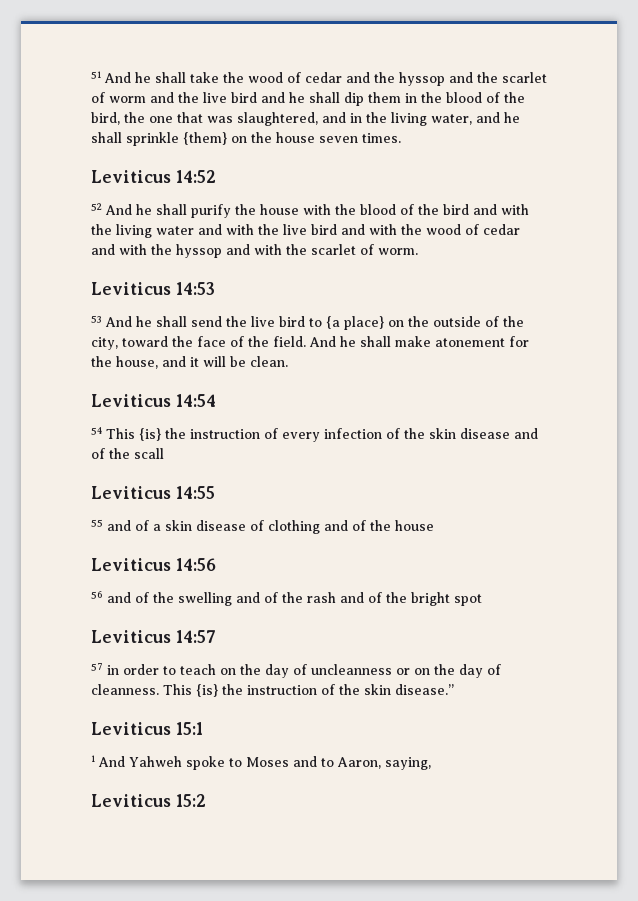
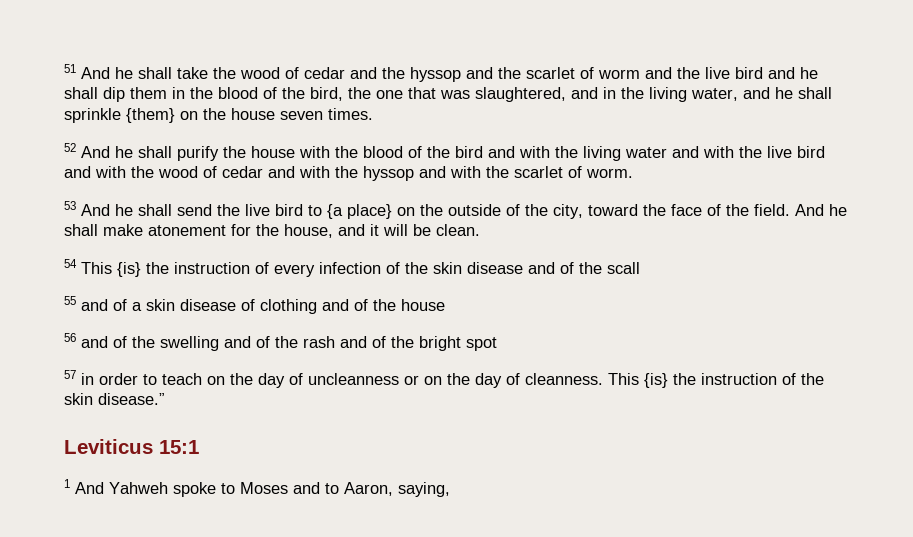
[91,170,216,183] // Leviticus 14:52 -> (373, 114) none
[91,282,215,295] // Leviticus 14:53 -> (633, 173) none
[91,394,216,407] // Leviticus 14:54 -> (480, 230) none
[91,486,215,499] // Leviticus 14:55 -> (640, 268) none
[91,558,216,571] // Leviticus 14:56 -> (445, 305) none
[91,630,216,643] // Leviticus 14:57 -> (497, 344) none
[91,794,206,807] // Leviticus 15:2 -> (450, 489) none

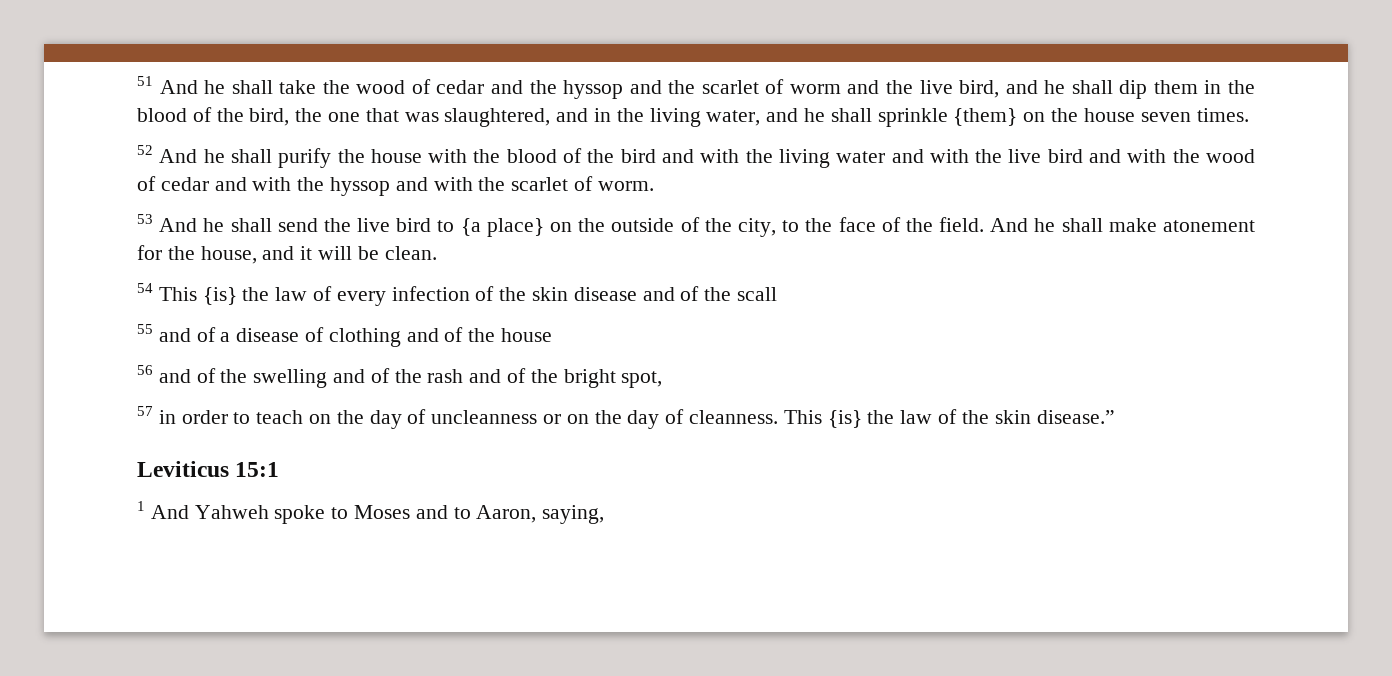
[735,67,763,79] bird -> [959,80,1000,98] bird,
[588,204,638,216] toward -> [782,220,800,232] to
[174,262,250,274] instruction -> [275,287,308,301] law
[146,299,175,311] skin -> (231, 337) none
[466,337,497,351] spot -> [621,371,663,388] spot,
[701,373,777,385] instruction -> [900,410,933,424] law

